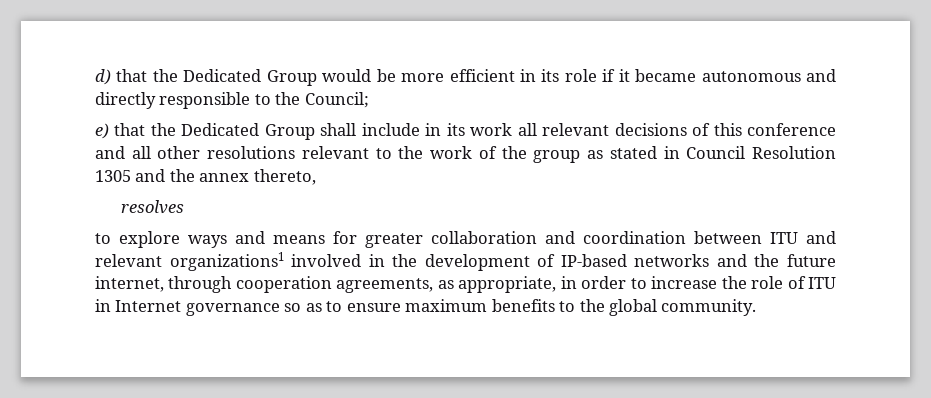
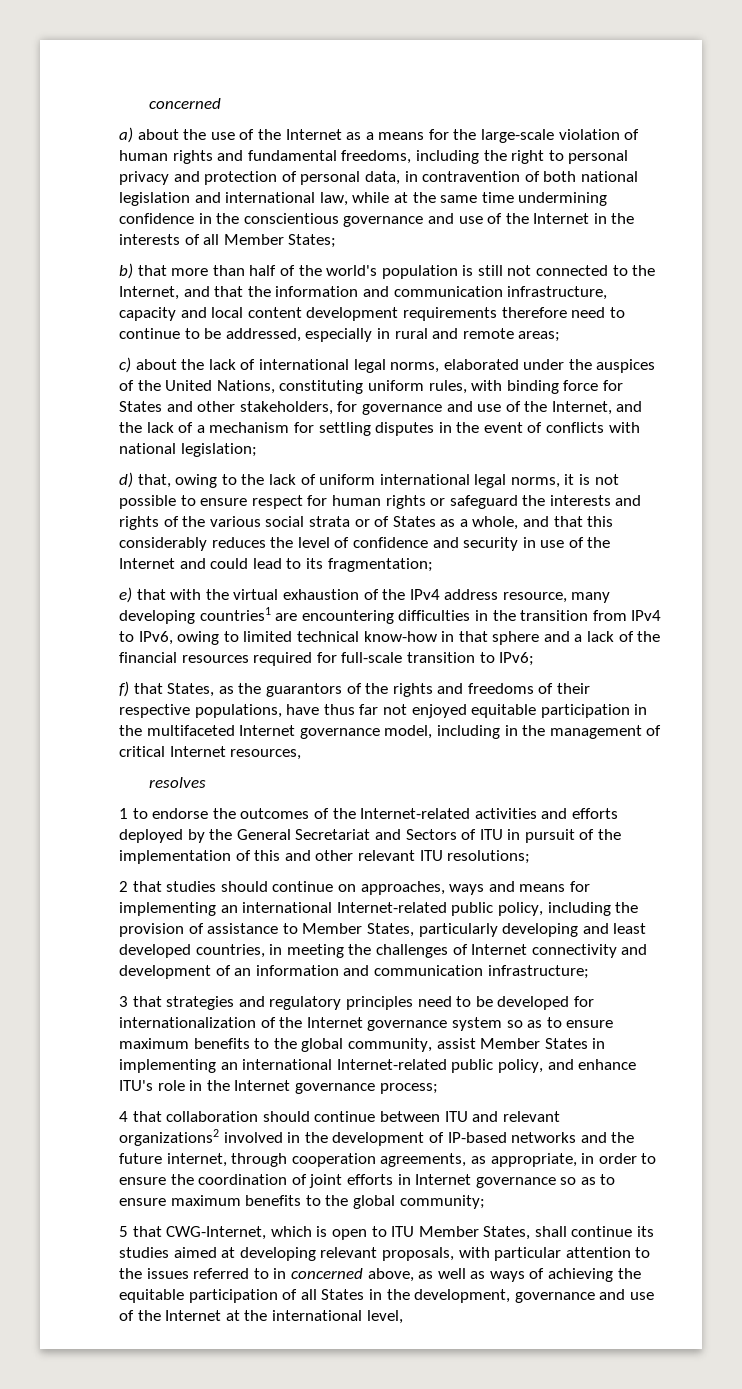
[95,69,836,86] [95,92,369,109] [95,123,837,140] [95,146,837,163] [95,169,316,185] [121,200,185,214] [95,231,686,248] d) that the Dedicated Group would be more efficient in its role if it became autonomous and directly responsible to the Council; // e) that the Dedicated Group shall include in its work all relevant decisions of this conference and all other resolutions relevant to the work of the group as stated in Council Resolution 1305 and the annex thereto, // resolves // to explore ways and means for greater collaboration and coordination -> [149,98,222,109] [119,127,640,143] [119,150,629,164] [119,171,638,185] [119,192,608,206] [119,213,635,227] [119,234,337,248] [119,263,656,279] [119,286,608,300] [119,307,625,321] [119,328,561,342] [119,357,656,373] [119,380,623,394] [119,401,643,415] [119,422,640,436] [119,443,257,457] [119,472,619,488] [119,495,642,509] [119,516,614,530] [119,537,611,551] [119,558,433,572] [119,587,611,603] [119,607,662,624] [119,631,661,645] [119,652,535,666] [119,681,591,697] [119,704,648,718] [119,725,662,739] [119,746,302,760] [149,777,207,788] [119,808,618,819] [119,829,622,843] [119,850,531,864] [119,881,590,895] [119,902,639,916] [119,923,647,937] [119,944,648,958] [119,965,589,979] [119,996,594,1010] [119,1017,614,1031] [119,1038,606,1052] [119,1059,637,1073] [119,1080,438,1094] [119,1111,376,1122] concerned // a) about the use of the Internet as a means for the large-scale violation of human rights and fundamental freedoms, including the right to personal privacy and protection of personal data, in contravention of both national legislation and international law, while at the same time undermining confidence in the conscientious governance and use of the Internet in the interests of all Member States; // b) that more than half of the world's population is still not connected to the Internet, and that the information and communication infrastructure, capacity and local content development requirements therefore need to continue to be addressed, especially in rural and remote areas; // c) about the lack of international legal norms, elaborated under the auspices of the United Nations, constituting uniform rules, with binding force for States and other stakeholders, for governance and use of the Internet, and the lack of a mechanism for settling disputes in the event of conflicts with national legislation; // d) that, owing to the lack of uniform international legal norms, it is not possible to ensure respect for human rights or safeguard the interests and rights of the various social strata or of States as a whole, and that this considerably reduces the level of confidence and security in use of the Internet and could lead to its fragmentation; // e) that with the virtual exhaustion of the IPv4 address resource, many developing countries1 are encountering difficulties in the transition from IPv4 to IPv6, owing to limited technical know-how in that sphere and a lack of the financial resources required for full-scale transition to IPv6; // f) that States, as the guarantors of the rights and freedoms of their respective populations, have thus far not enjoyed equitable participation in the multifaceted Internet governance model, including in the management of critical Internet resources, // resolves // 1 to endorse the outcomes of the Internet-related activities and efforts deployed by the General Secretariat and Sectors of ITU in pursuit of the implementation of this and other relevant ITU resolutions; // 2 that studies should continue on approaches, ways and means for implementing an international Internet-related public policy, including the provision of assistance to Member States, particularly developing and least developed countries, in meeting the challenges of Internet connectivity and development of an information and communication infrastructure; // 3 that strategies and regulatory principles need to be developed for internationalization of the Internet governance system so as to ensure maximum benefits to the global community, assist Member States in implementing an international Internet-related public policy, and enhance ITU's role in the Internet governance process; // 4 that collaboration should continue
[169,252,284,271] organizations1 -> [119,1129,219,1146] organizations2
[651,276,836,289] increase the role of ITU -> [119,1174,393,1188] ensure the coordination of joint efforts
[661,299,757,316] community. -> [399,1195,485,1209] [119,1226,655,1240] [119,1247,651,1261] [119,1268,641,1282] [119,1289,654,1303] [119,1310,403,1324] community; // 5 that CWG-Internet, which is open to ITU Member States, shall continue its studies aimed at developing relevant proposals, with particular attention to the issues referred to in concerned above, as well as ways of achieving the equitable participation of all States in the development, governance and use of the Internet at the international level,

